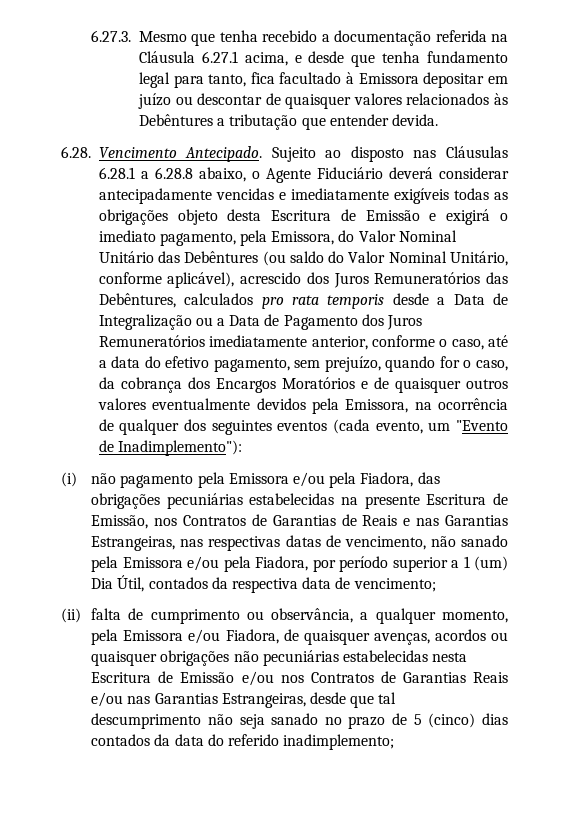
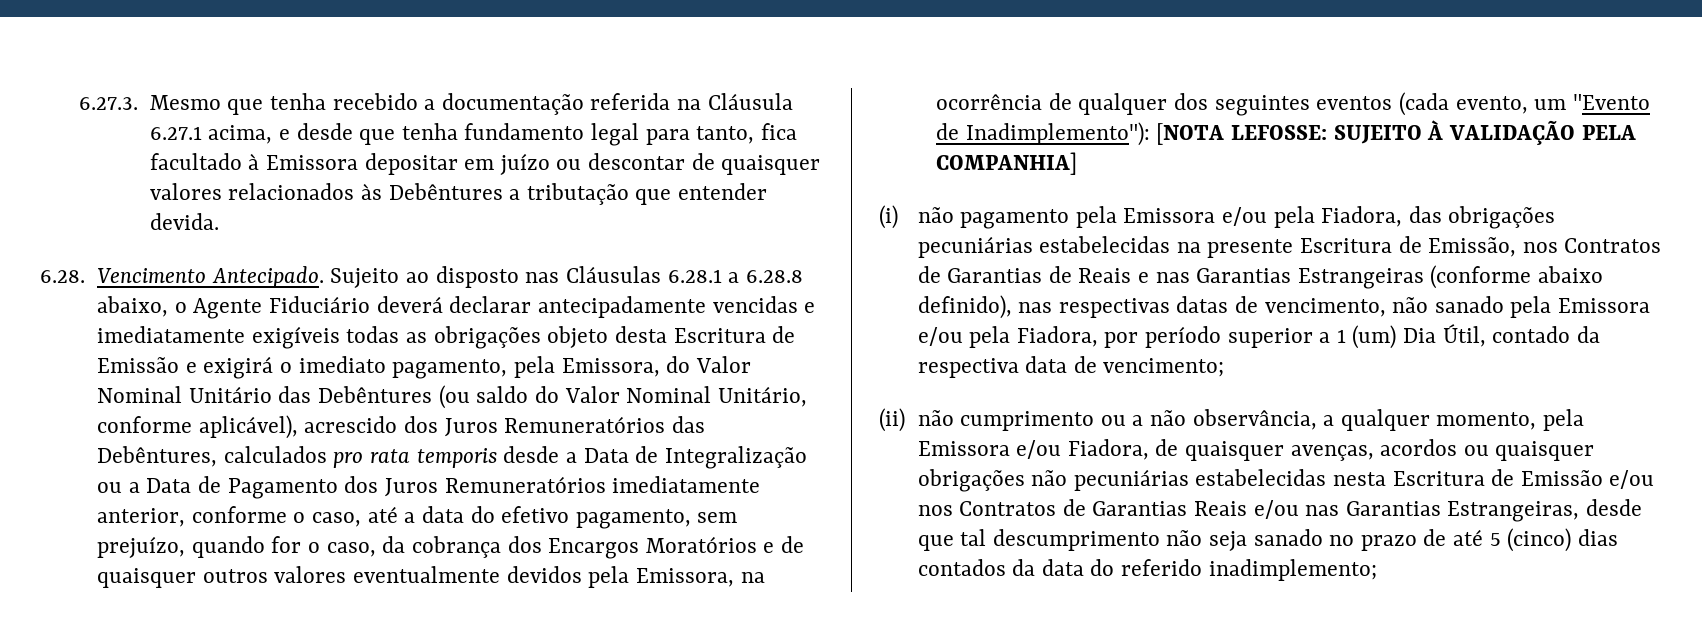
[439,167,509,179] considerar -> [449,296,532,313] declarar
(242, 448) none -> [1156,120,1636,145] [936,152,1078,175] [NOTA LEFOSSE: SUJEITO À VALIDAÇÃO PELA COMPANHIA]
[91,536,176,551] Estrangeiras, -> [1297,265,1604,289] [917,295,1012,319] Estrangeiras (conforme abaixo definido),
[148,577,208,589] contados -> [1492,326,1571,343] contado
[91,608,264,624] falta de cumprimento ou -> [917,410,1186,431] não cumprimento ou a não
(408, 719) none -> [1453,529,1484,546] até

